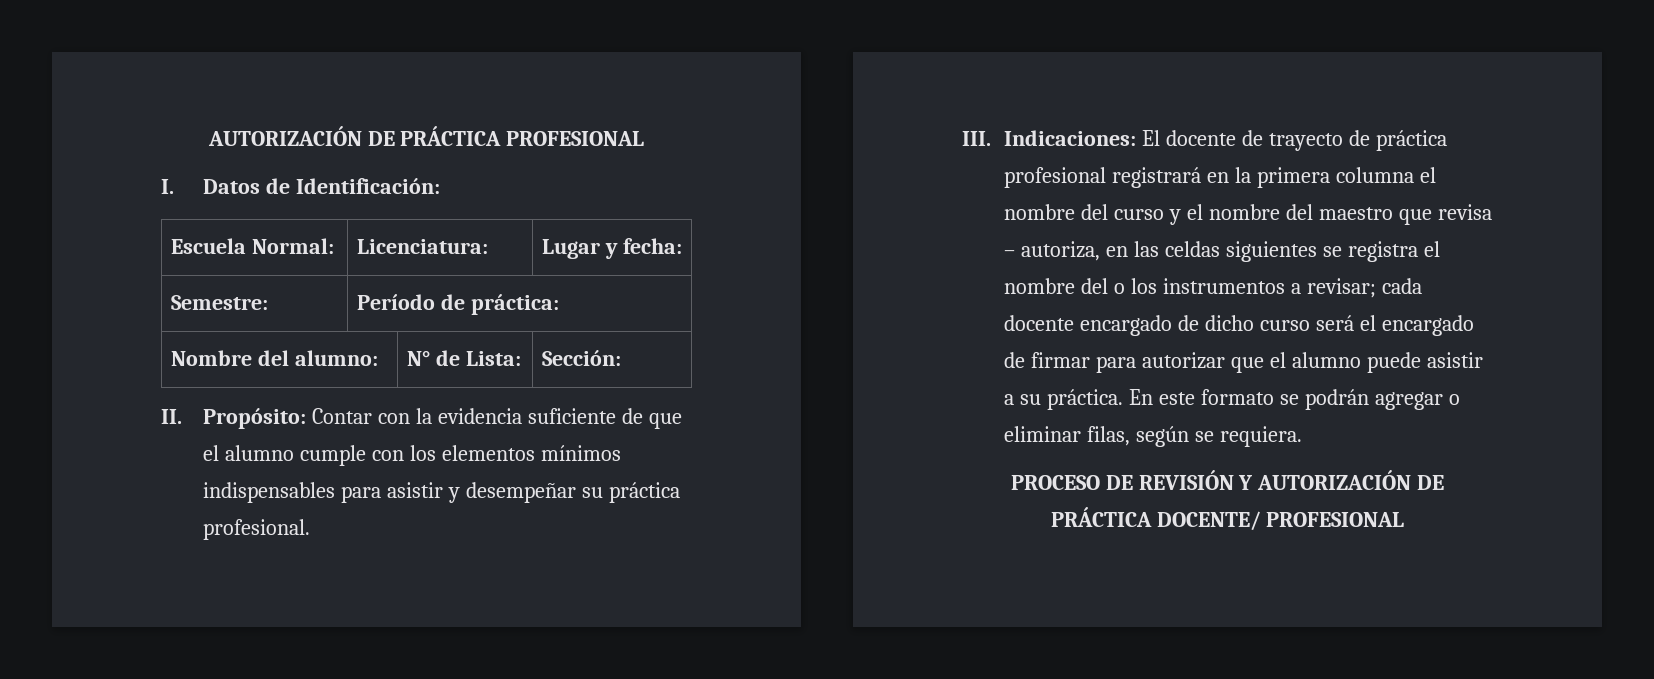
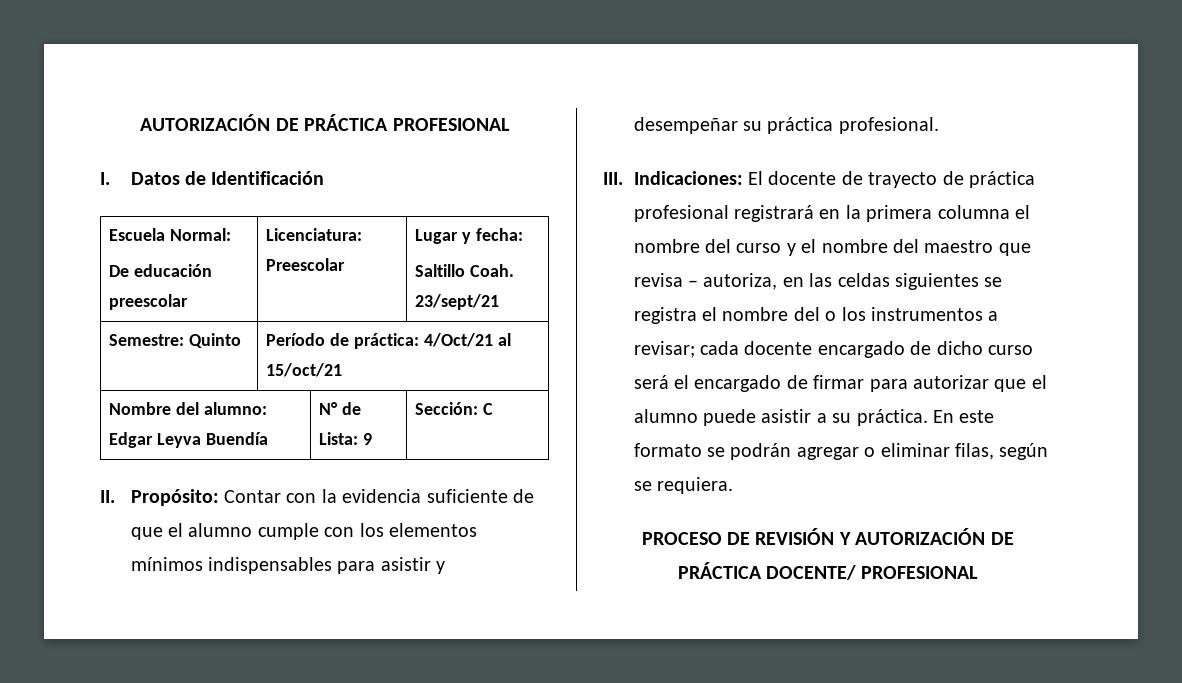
[296,178,441,194] Identificación: -> [211,171,325,185] Identificación
(334, 246) none -> [109,264,213,277] [109,294,189,310] // De educación preescolar
(488, 246) none -> [266,258,346,271] Preescolar
(682, 246) none -> [415,264,515,277] [415,294,500,310] // Saltillo Coah. 23/sept/21
(268, 302) none -> [189,333,242,348] Quinto
(559, 304) none -> [424,333,511,347] [266,363,343,377] 4/Oct/21 al 15/oct/21
(378, 358) none -> [109,432,269,448] Edgar Leyva Buendía
(521, 358) none -> [363,433,373,445] 9
(621, 358) none -> [483,403,494,415] C

